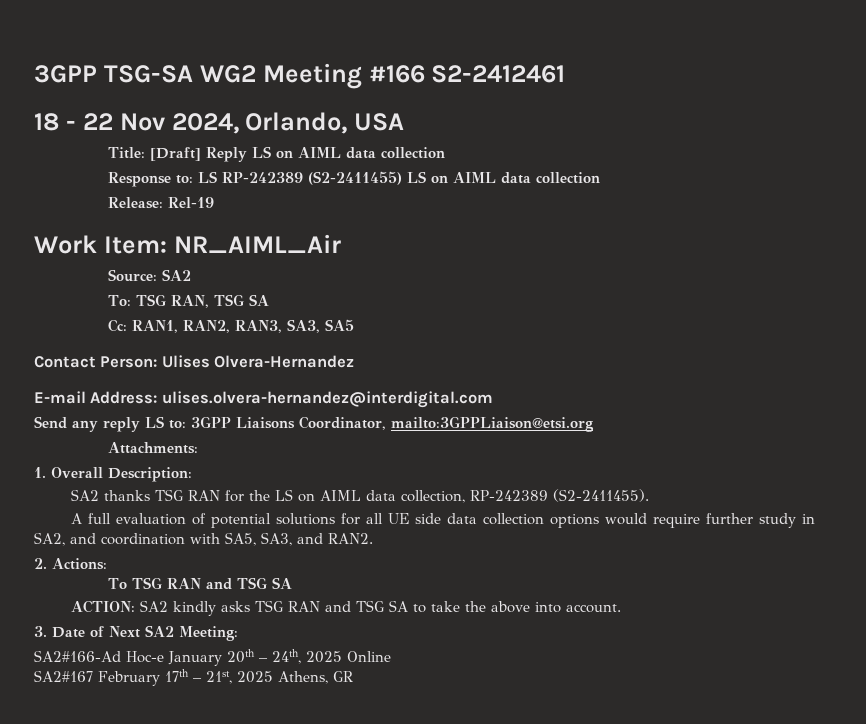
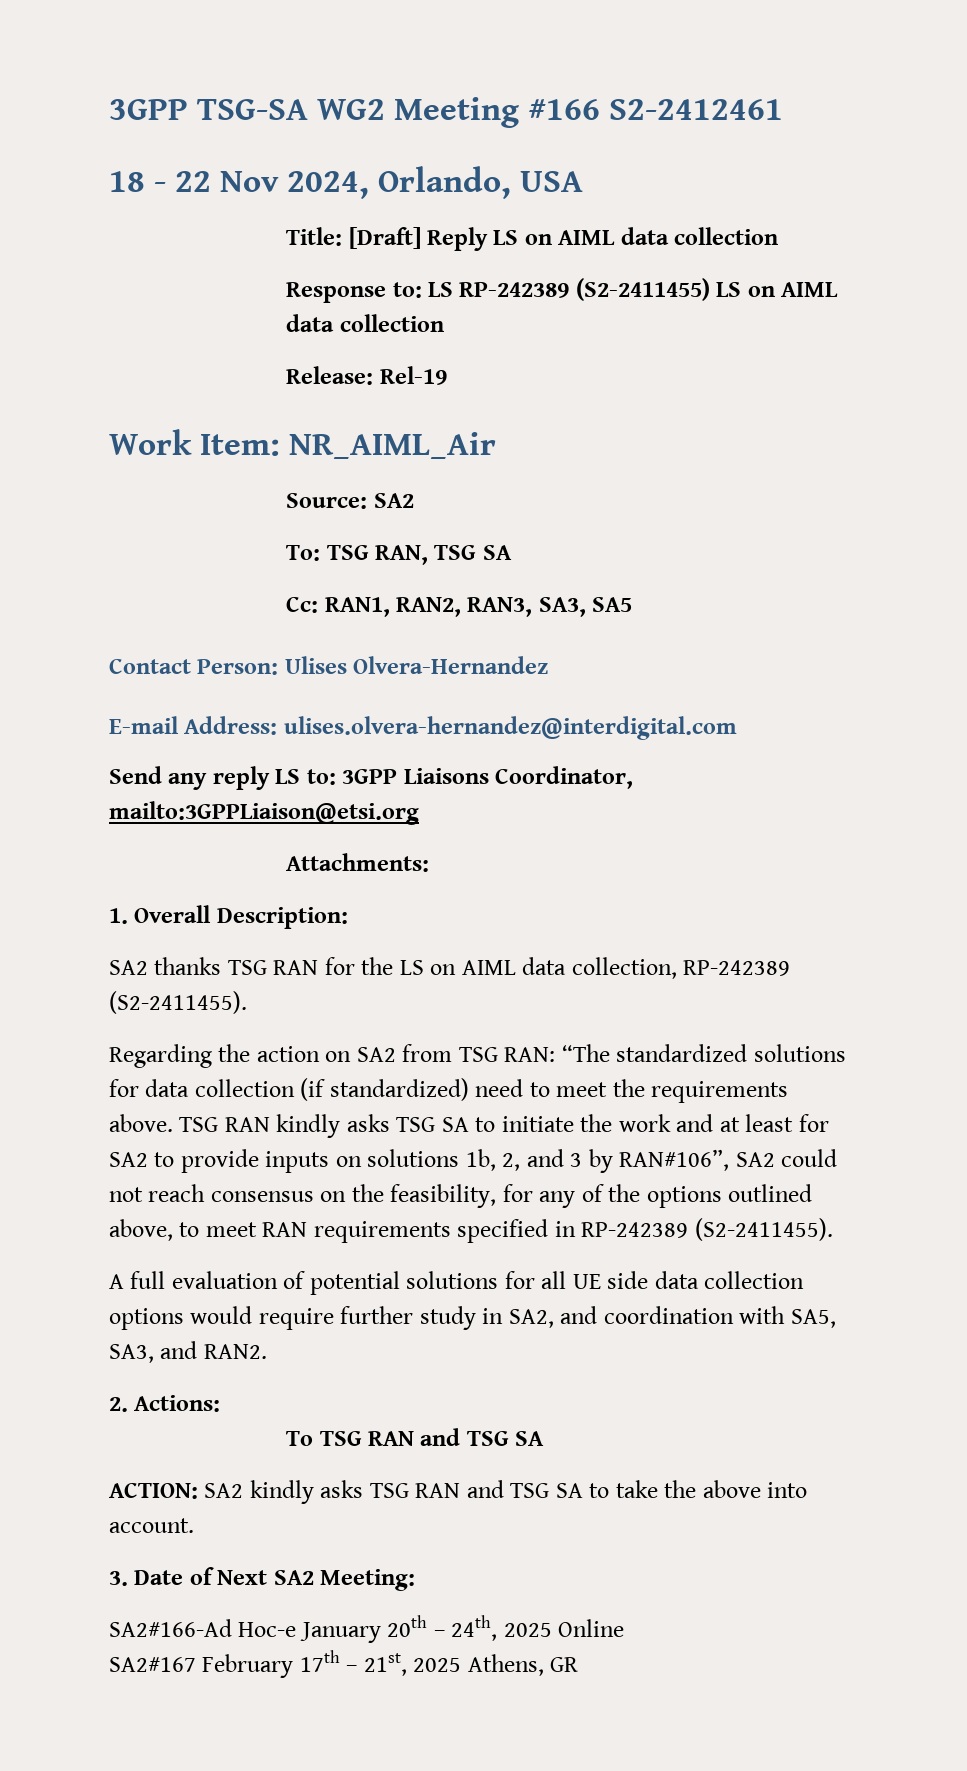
(650, 495) none -> [109,1044,846,1068] [109,1078,789,1103] [109,1114,829,1138] [109,1149,838,1173] [109,1184,813,1208] [109,1218,833,1243] // Regarding the action on SA2 from TSG RAN: “The standardized solutions for data collection (if standardized) need to meet the requirements above. TSG RAN kindly asks TSG SA to initiate the work and at least for SA2 to provide inputs on solutions 1b, 2, and 3 by RAN#106”, SA2 could not reach consensus on the feasibility, for any of the options outlined above, to meet RAN requirements specified in RP-242389 (S2-2411455).

